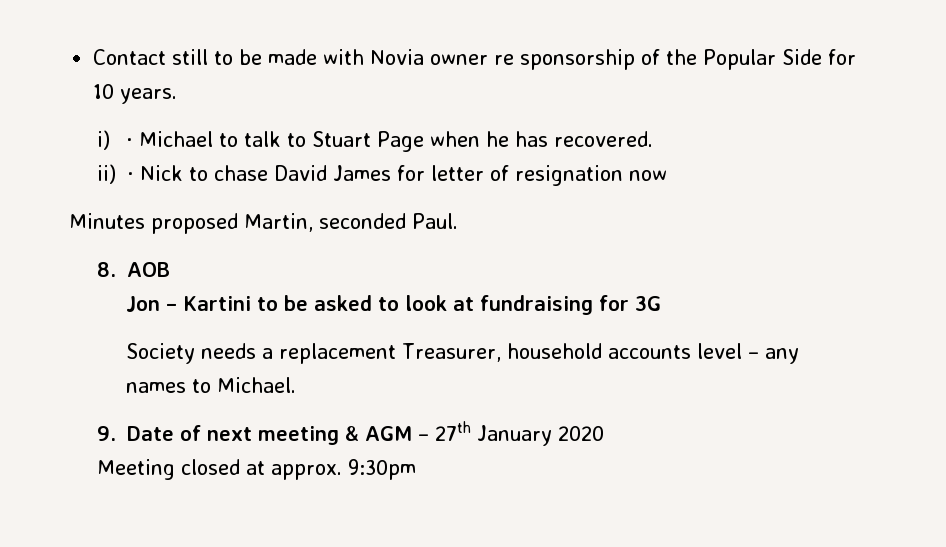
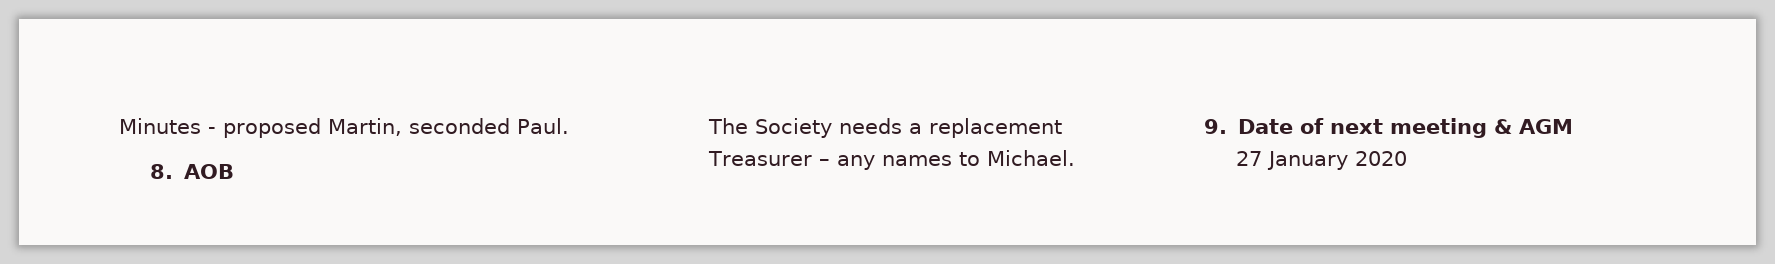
[93,49,857,70] [93,84,178,104] [97,130,653,152] [97,164,668,186] [69,213,145,229] Contact still to be made with Novia owner re sponsorship of the Popular Side for 10 years. // i) · Michael to talk to Stuart Page when he has recovered. // ii) · Nick to chase David James for letter of resignation now // Minutes -> [119,118,216,134] Minutes -
[125,295,661,315] [125,343,742,364] Jon – Kartini to be asked to look at fundraising for 3G // Society needs a replacement Treasurer, household accounts level -> [707,118,1062,138] [707,151,812,166] The Society needs a replacement Treasurer
[418,421,472,441] – 27th -> [1235,151,1262,166] // 27
[97,459,417,480] // Meeting closed at approx. 9:30pm -> (1407, 158) none

